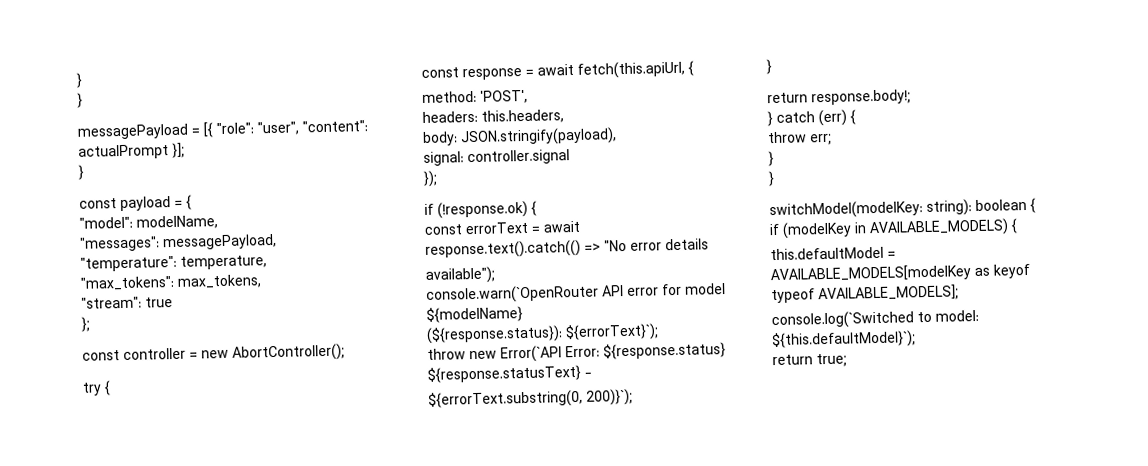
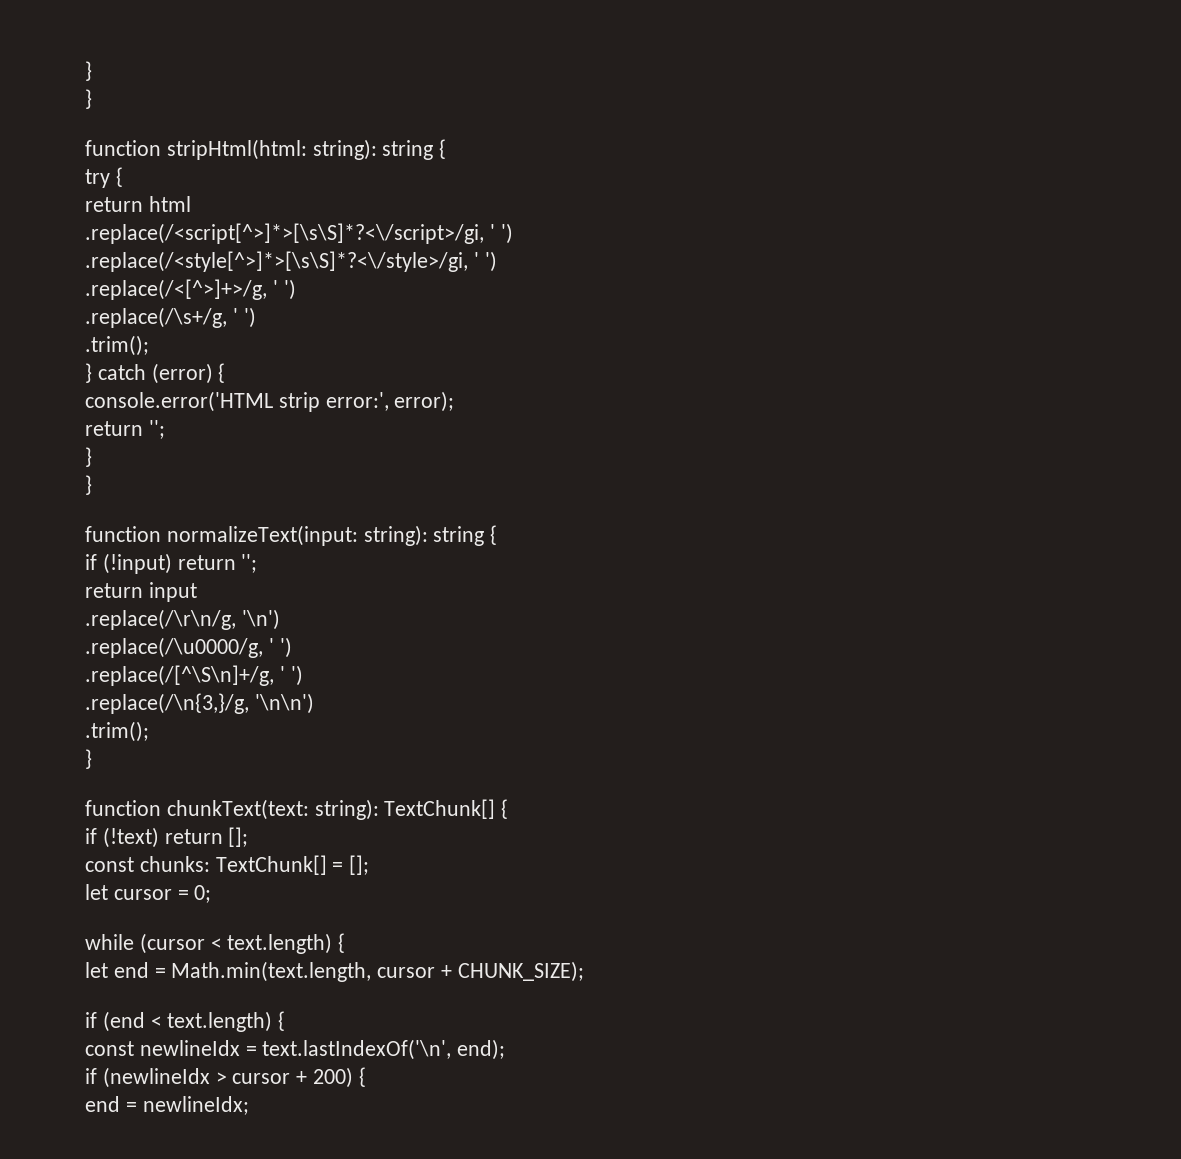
[76,72,84,88] [77,92,84,108] [77,120,369,140] [78,142,186,160] [78,164,85,180] [79,194,193,212] [79,215,219,230] [79,233,278,252] [80,255,268,272] [80,274,263,291] [81,296,174,309] [81,316,91,332] [82,343,346,362] [82,380,112,396] [421,60,695,81] [422,89,529,104] [422,109,565,124] [422,127,618,147] [423,149,571,166] [423,170,439,187] [424,200,538,219] [424,220,581,235] [425,238,710,259] [425,266,496,284] [426,282,727,304] [426,306,524,323] [426,323,660,344] [427,341,727,363] [427,364,593,383] [428,388,634,409] [766,59,773,75] [767,89,912,106] } // } // messagePayload = [{ "role": "user", "content": actualPrompt }]; // } // const payload = { // "model": modelName, // "messages": messagePayload, // "temperature": temperature, // "max_tokens": max_tokens, // "stream": true // }; // const controller = new AbortController(); // try { // const response = await fetch(this.apiUrl, { // method: 'POST', // headers: this.headers, // body: JSON.stringify(payload), // signal: controller.signal // }); // if (!response.ok) { // const errorText = await response.text().catch(() => "No error details // available"); // console.warn(`OpenRouter API error for model ${modelName} // (${response.status}): ${errorText}`); // throw new Error(`API Error: ${response.status} ${response.statusText} - // ${errorText.substring(0, 200)}`); // } // return response.body!; -> [84,61,92,81] [84,89,92,109] [84,139,447,160] [84,167,123,188] [84,196,191,212] [84,223,513,244] [84,251,497,272] [84,279,296,300] [84,307,256,328] [84,335,149,356] } // } // function stripHtml(html: string): string { // try { // return html // .replace(/<script[^>]*>[\s\S]*?<\/script>/gi, ' ') // .replace(/<style[^>]*>[\s\S]*?<\/style>/gi, ' ') // .replace(/<[^>]+>/g, ' ') // .replace(/\s+/g, ' ') // .trim();
[818,109,857,127] [768,131,833,146] [768,150,775,167] [768,170,776,187] [769,197,1037,220] [769,218,1019,239] [770,246,897,261] [770,263,1031,284] [771,284,960,304] [771,309,980,330] [772,330,917,350] [772,353,848,368] (err) { // throw err; // } // } // switchModel(modelKey: string): boolean { // if (modelKey in AVAILABLE_MODELS) { // this.defaultModel = AVAILABLE_MODELS[modelKey as keyof typeof AVAILABLE_MODELS]; // console.log(`Switched to model: ${this.defaultModel}`); // return true; -> [151,363,226,384] [84,391,455,412] [84,420,165,439] [84,447,92,467] [84,475,92,495] [84,525,498,546] [84,553,258,574] [84,582,197,602] [84,609,280,630] [84,637,292,658] [84,665,303,686] [84,693,314,714] [84,721,149,742] [84,749,92,769] [84,799,509,820] [84,827,249,848] [84,855,370,875] [84,884,212,903] [84,933,346,954] [84,961,584,982] [84,1011,286,1032] [84,1039,506,1060] [84,1067,366,1088] [84,1096,249,1115] (error) { // console.error('HTML strip error:', error); // return ''; // } // } // function normalizeText(input: string): string { // if (!input) return ''; // return input // .replace(/\r\n/g, '\n') // .replace(/\u0000/g, ' ') // .replace(/[^\S\n]+/g, ' ') // .replace(/\n{3,}/g, '\n\n') // .trim(); // } // function chunkText(text: string): TextChunk[] { // if (!text) return []; // const chunks: TextChunk[] = []; // let cursor = 0; // while (cursor < text.length) { // let end = Math.min(text.length, cursor + CHUNK_SIZE); // if (end < text.length) { // const newlineIdx = text.lastIndexOf('\n', end); // if (newlineIdx > cursor + 200) { // end = newlineIdx;

